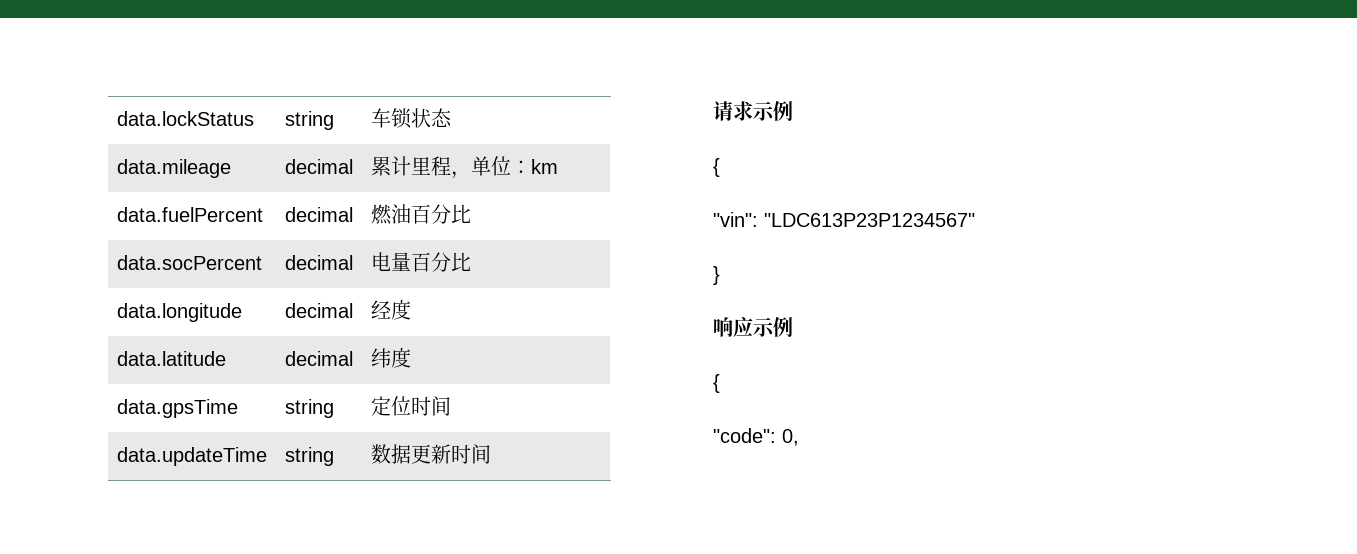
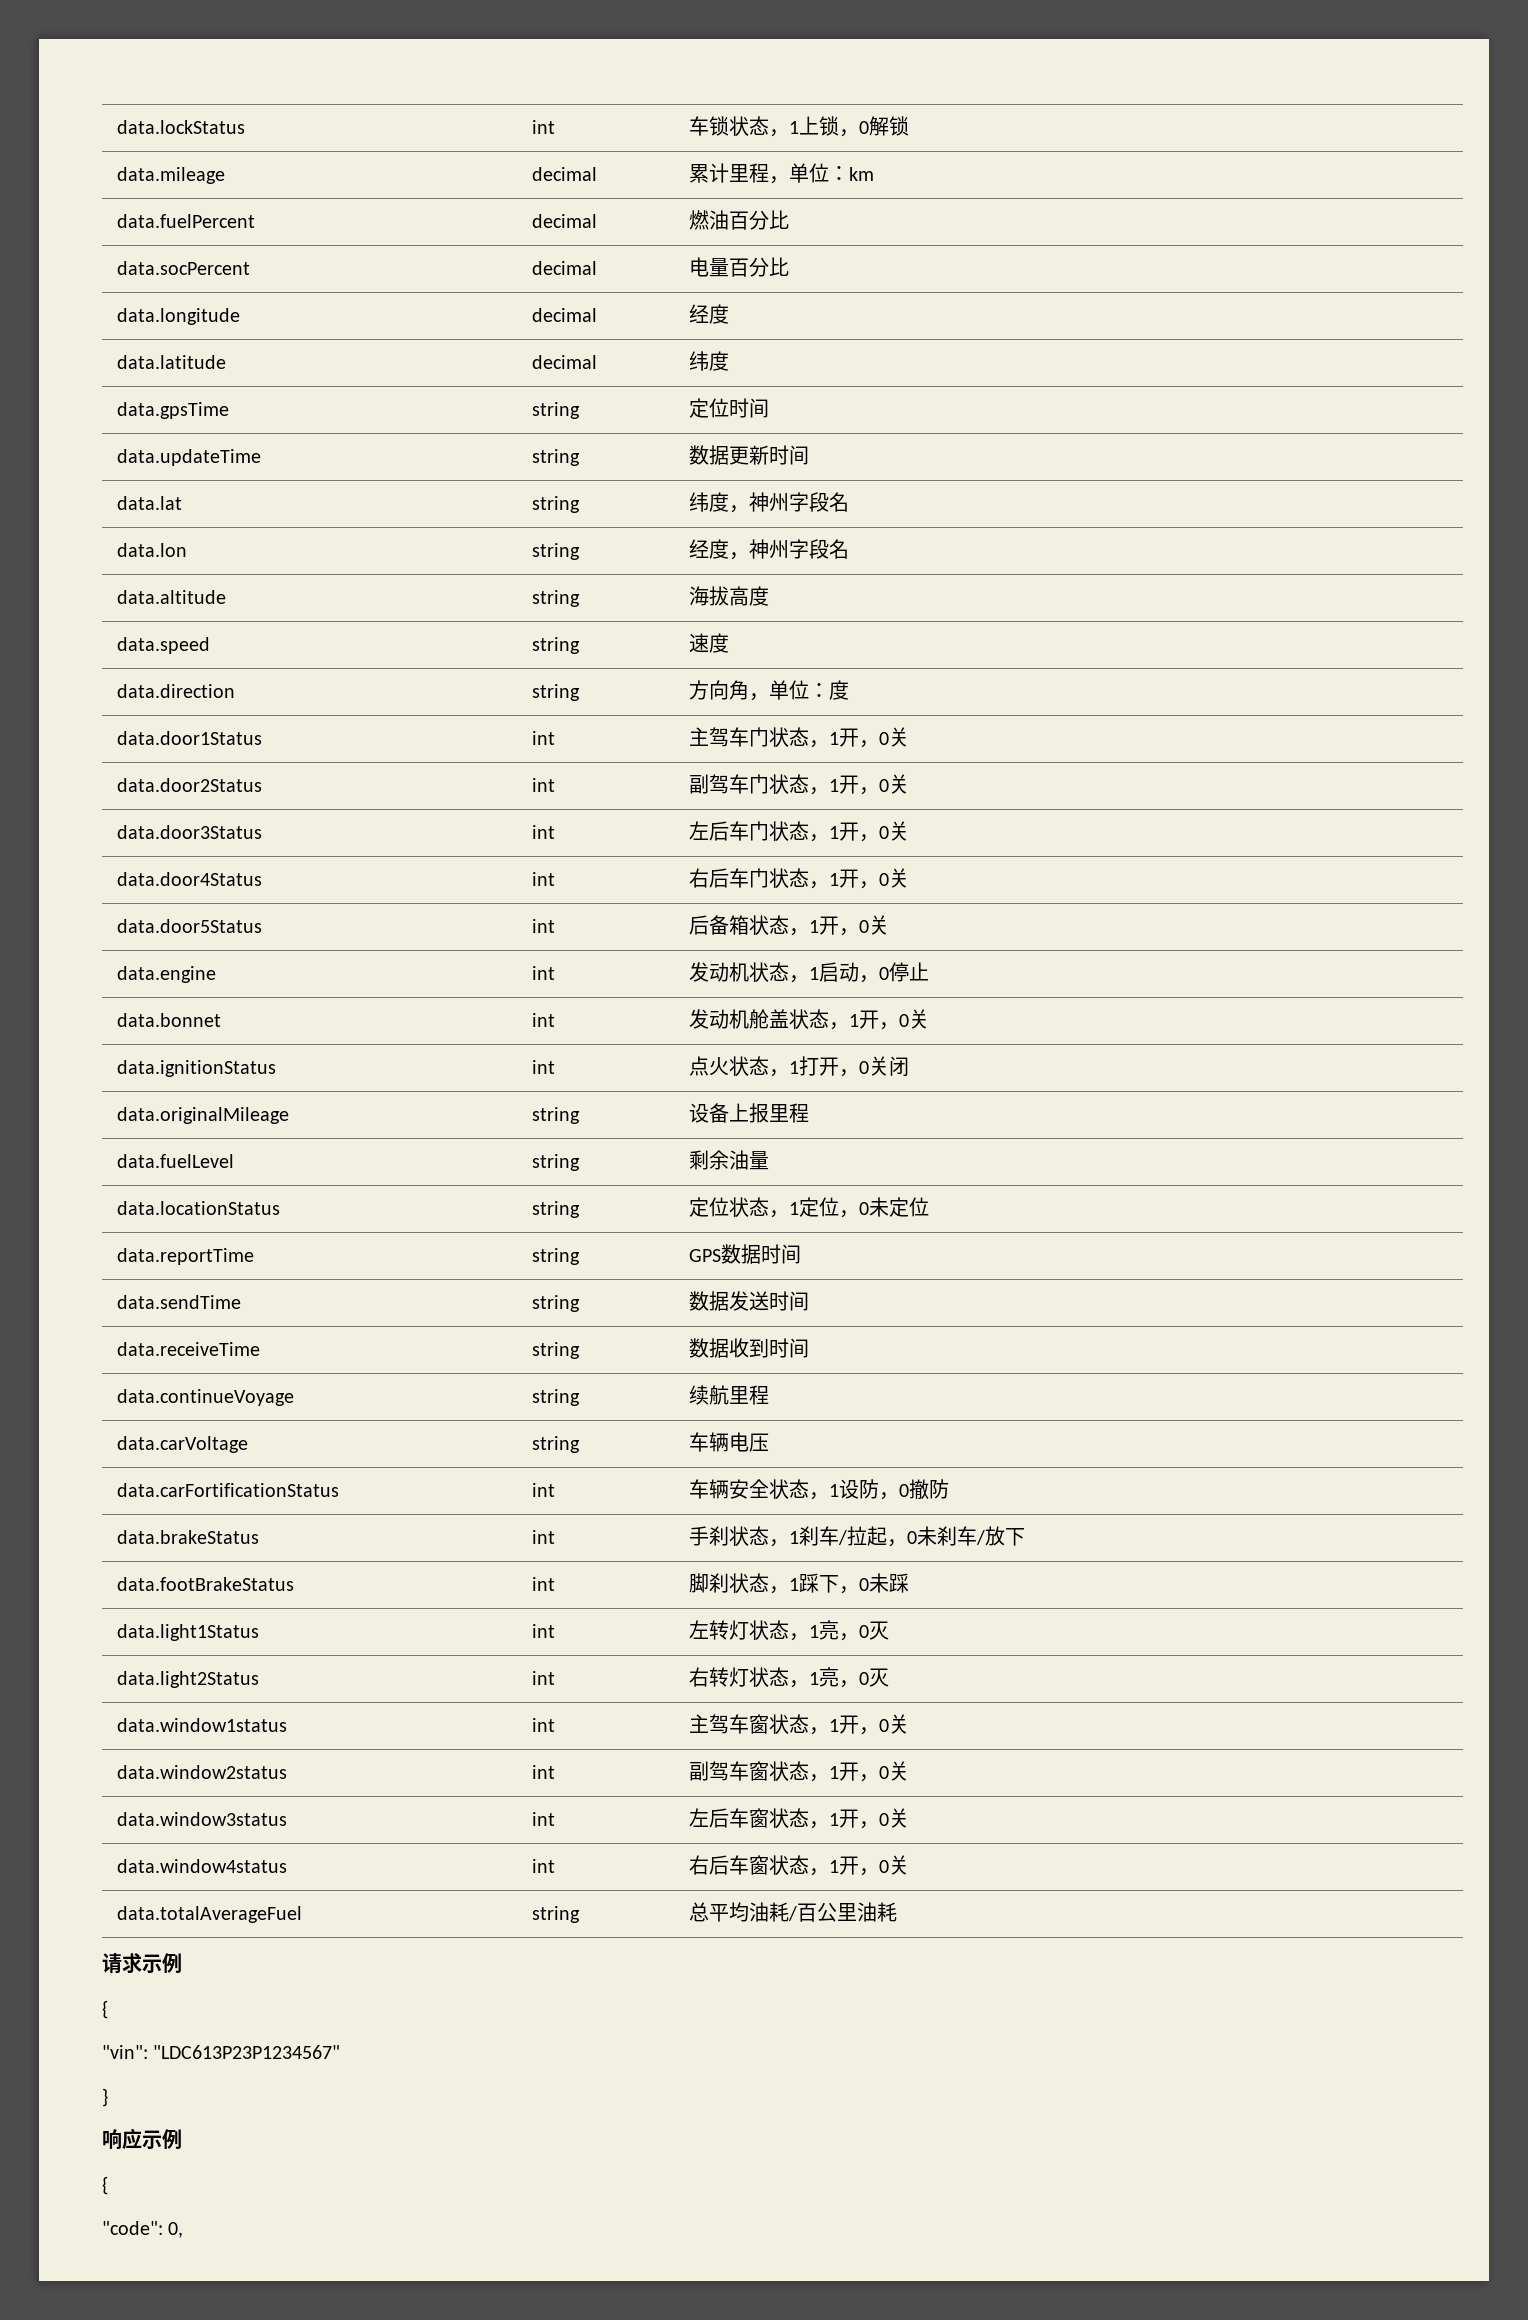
[284,111,334,130] string -> [531,120,555,134] int
(452, 117) none -> [768,116,909,137] ，1上锁，0解锁
(491, 454) none -> [116,496,182,510] [531,496,580,513] [688,492,849,513] [116,543,187,557] [531,543,580,560] [688,539,849,560] [116,590,226,604] [531,590,580,607] [688,586,769,606] [116,637,210,654] [531,637,580,654] [688,633,729,653] [116,684,235,698] [531,684,580,701] [688,680,849,701] [116,731,262,745] [531,731,555,745] [688,727,909,748] [116,778,262,792] [531,778,555,792] [688,774,909,795] [116,825,262,839] [531,825,555,839] [688,821,909,842] [116,872,262,886] [531,872,555,886] [688,868,909,889] [116,919,262,933] [531,919,555,933] [688,915,889,936] [116,966,216,983] [531,966,555,980] [688,962,929,983] [116,1013,221,1027] [531,1013,555,1027] [688,1009,929,1030] [116,1060,276,1077] [531,1060,555,1074] [688,1056,909,1077] [116,1107,289,1124] [531,1107,580,1124] [688,1103,809,1123] [116,1154,234,1168] [531,1154,580,1171] [688,1150,769,1170] [116,1201,280,1215] [531,1201,580,1218] [688,1197,929,1218] [116,1248,254,1265] [531,1248,580,1265] [688,1244,801,1264] [116,1295,241,1309] [531,1295,580,1312] [688,1291,809,1311] [116,1342,260,1356] [531,1342,580,1359] [688,1338,809,1358] [116,1389,294,1406] [531,1389,580,1406] [688,1385,769,1405] [116,1436,248,1453] [531,1436,580,1453] [688,1432,769,1452] [116,1483,339,1497] [531,1483,555,1497] [688,1479,949,1500] [116,1530,259,1544] [531,1530,555,1544] [688,1526,1025,1547] [116,1577,294,1591] [531,1577,555,1591] [688,1573,909,1594] [116,1624,259,1641] [531,1624,555,1638] [688,1620,889,1641] [116,1671,259,1688] [531,1671,555,1685] [688,1667,889,1688] [116,1718,287,1732] [531,1718,555,1732] [688,1714,909,1735] [116,1765,287,1779] [531,1765,555,1779] [688,1761,909,1782] [116,1812,287,1826] [531,1812,555,1826] [688,1808,909,1829] [116,1859,287,1873] [531,1859,555,1873] [688,1855,909,1876] [116,1906,302,1923] [531,1906,580,1923] [688,1902,897,1922] // data.lat | string | 纬度，神州字段名 // data.lon | string | 经度，神州字段名 // data.altitude | string | 海拔高度 // data.speed | string | 速度 // data.direction | string | 方向角，单位：度 // data.door1Status | int | 主驾车门状态，1开，0关 // data.door2Status | int | 副驾车门状态，1开，0关 // data.door3Status | int | 左后车门状态，1开，0关 // data.door4Status | int | 右后车门状态，1开，0关 // data.door5Status | int | 后备箱状态，1开，0关 // data.engine | int | 发动机状态，1启动，0停止 // data.bonnet | int | 发动机舱盖状态，1开，0关 // data.ignitionStatus | int | 点火状态，1打开，0关闭 // data.originalMileage | string | 设备上报里程 // data.fuelLevel | string | 剩余油量 // data.locationStatus | string | 定位状态，1定位，0未定位 // data.reportTime | string | GPS数据时间 // data.sendTime | string | 数据发送时间 // data.receiveTime | string | 数据收到时间 // data.continueVoyage | string | 续航里程 // data.carVoltage | string | 车辆电压 // data.carFortificationStatus | int | 车辆安全状态，1设防，0撤防 // data.brakeStatus | int | 手刹状态，1刹车/拉起，0未刹车/放下 // data.footBrakeStatus | int | 脚刹状态，1踩下，0未踩 // data.light1Status | int | 左转灯状态，1亮，0灭 // data.light2Status | int | 右转灯状态，1亮，0灭 // data.window1status | int | 主驾车窗状态，1开，0关 // data.window2status | int | 副驾车窗状态，1开，0关 // data.window3status | int | 左后车窗状态，1开，0关 // data.window4status | int | 右后车窗状态，1开，0关 // data.totalAverageFuel | string | 总平均油耗/百公里油耗

